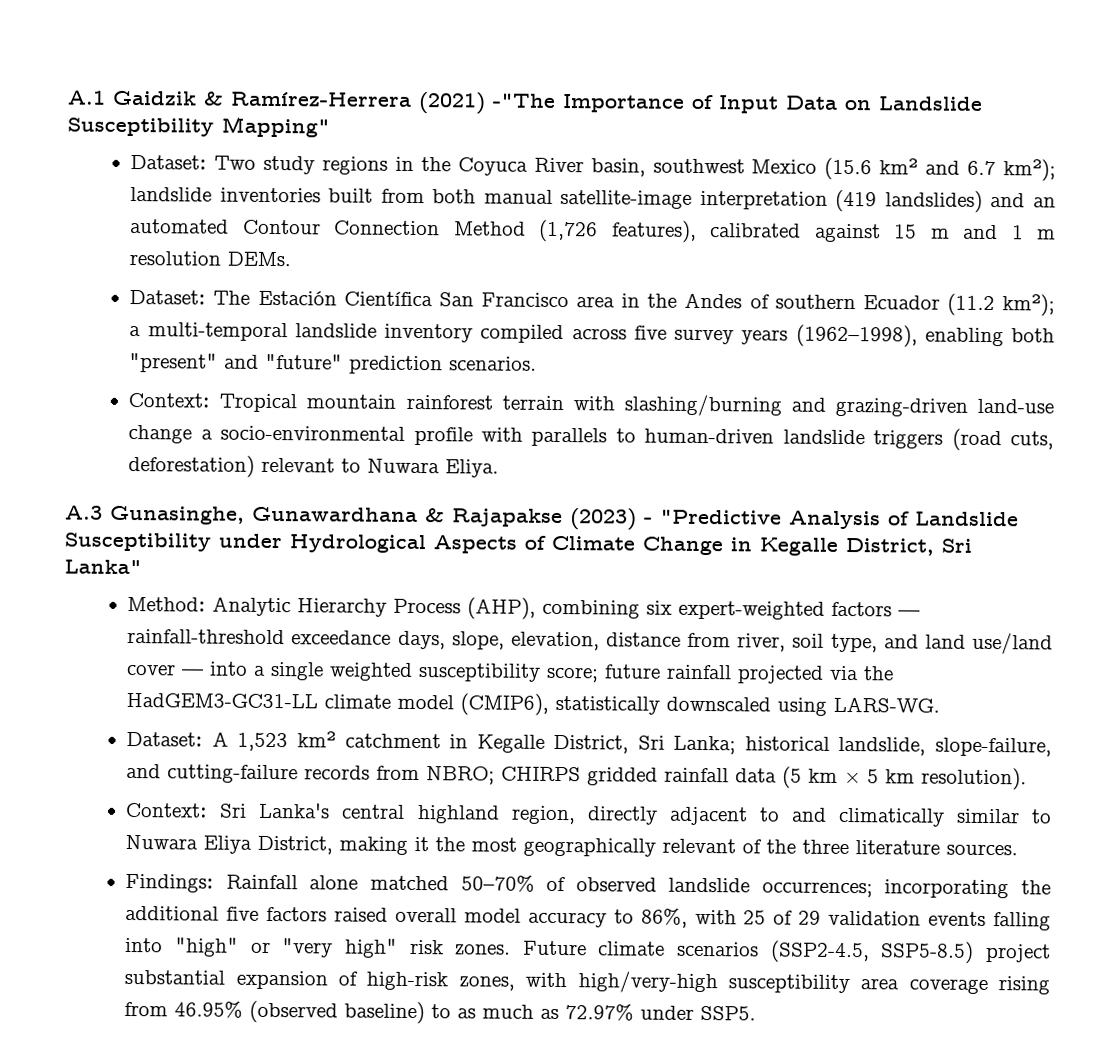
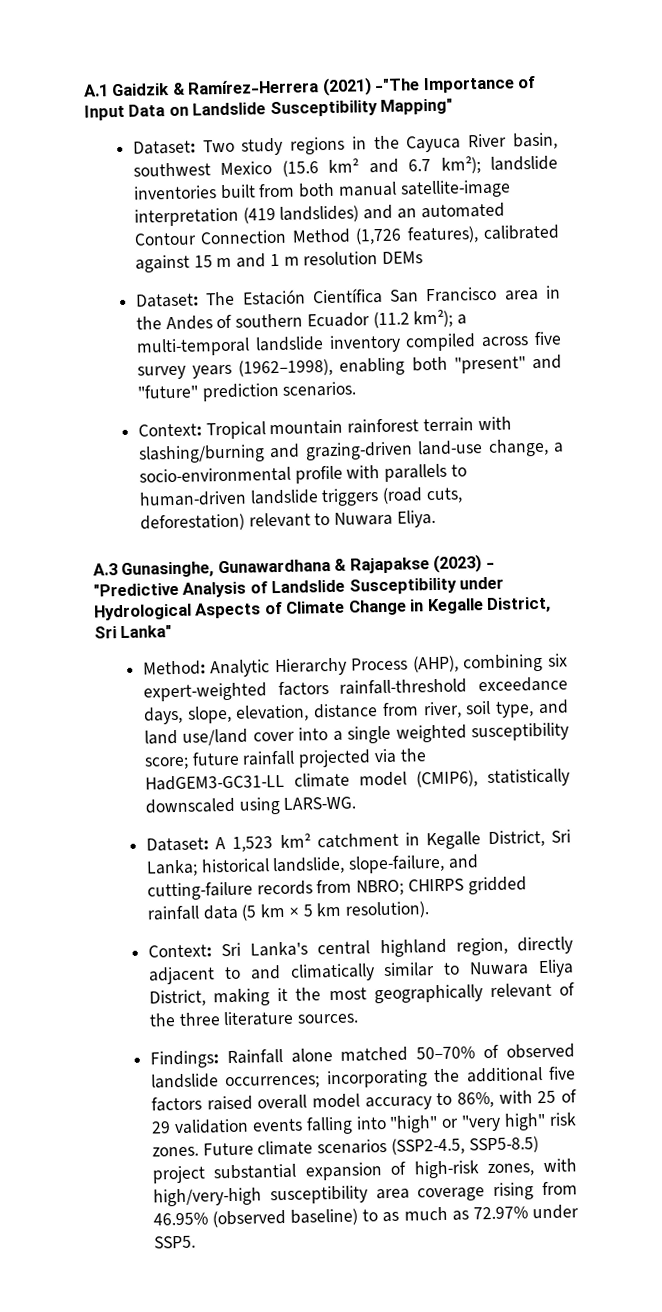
[457,157,528,176] Coyuca -> [406,135,462,153] Cayuca
[227,251,292,267] DEMs. -> [382,251,424,264] DEMs
[128,424,193,444] change -> [487,438,549,457] change,
[898,610,921,617] — -> (329, 689) none
[181,669,205,676] — -> (295, 736) none

